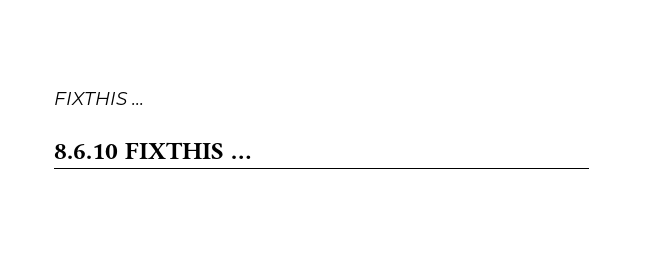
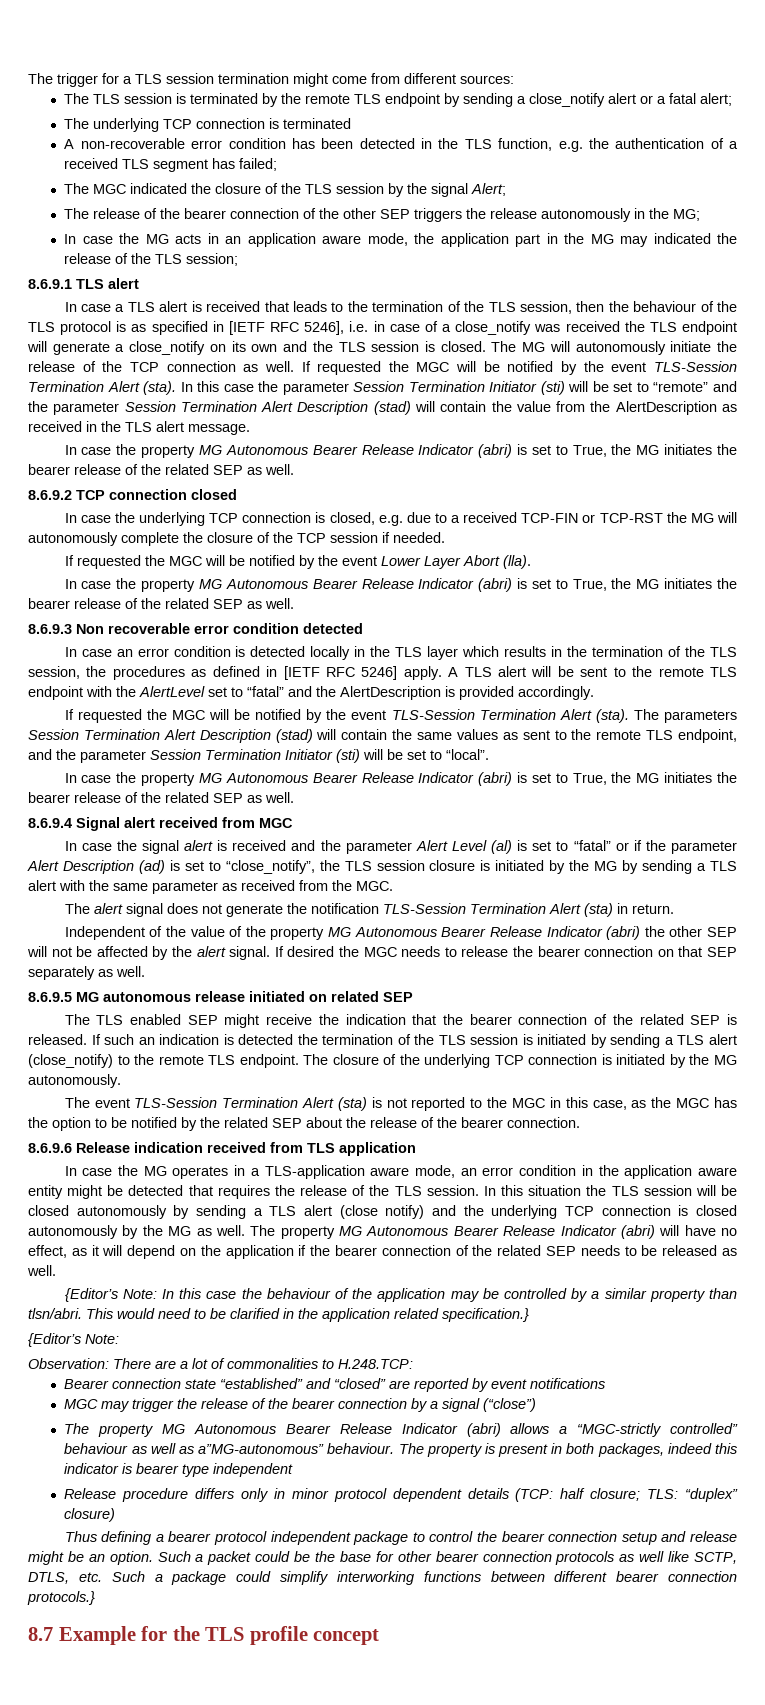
[54,92,144,105] [54,142,251,159] FIXTHIS … // 8.6.10 FIXTHIS … -> [28,73,514,87] [64,93,733,107] [64,118,352,132] [64,138,738,152] [64,158,278,172] [64,183,507,197] [64,208,701,222] [64,233,738,247] [64,253,239,266] [28,278,139,289] [64,301,737,314] [28,321,737,335] [27,341,737,355] [28,361,737,375] [28,381,737,395] [28,401,738,415] [28,421,250,435] [64,444,737,458] [28,464,294,475] [28,489,237,500] [64,512,737,526] [28,532,445,546] [64,555,531,569] [64,578,737,592] [28,598,294,609] [28,623,363,634] [64,646,737,660] [28,666,738,680] [28,686,594,700] [64,709,737,723] [28,729,737,743] [28,749,489,763] [64,772,737,786] [28,792,294,803] [28,817,293,831] [64,840,738,854] [27,860,737,874] [28,880,393,894] [64,903,674,917] [64,926,738,940] [27,946,738,960] [28,966,145,980] [28,991,413,1002] [64,1014,738,1028] [28,1034,737,1048] [28,1054,737,1068] [28,1074,121,1088] [64,1097,738,1111] [28,1117,580,1131] [28,1142,416,1156] [64,1165,738,1179] [28,1185,737,1199] [28,1205,737,1219] [28,1225,737,1239] [28,1245,737,1259] [27,1265,56,1276] [64,1288,737,1302] [28,1308,529,1322] [28,1333,119,1347] [28,1358,413,1369] [64,1378,606,1392] [64,1398,537,1412] [64,1423,739,1437] [64,1443,737,1457] [64,1463,294,1477] [64,1488,738,1502] [64,1508,116,1522] [64,1531,737,1545] [28,1551,738,1565] [28,1571,738,1585] [27,1591,95,1605] [28,1626,380,1645] The trigger for a TLS session termination might come from different sources: // The TLS session is terminated by the remote TLS endpoint by sending a close_notify alert or a fatal alert; // The underlying TCP connection is terminated // A non-recoverable error condition has been detected in the TLS function, e.g. the authentication of a received TLS segment has failed; // The MGC indicated the closure of the TLS session by the signal Alert; // The release of the bearer connection of the other SEP triggers the release autonomously in the MG; // In case the MG acts in an application aware mode, the application part in the MG may indicated the release of the TLS session; // 8.6.9.1 TLS alert // In case a TLS alert is received that leads to the termination of the TLS session, then the behaviour of the TLS protocol is as specified in [IETF RFC 5246], i.e. in case of a close_notify was received the TLS endpoint will generate a close_notify on its own and the TLS session is closed. The MG will autonomously initiate the release of the TCP connection as well. If requested the MGC will be notified by the event TLS-Session Termination Alert (sta). In this case the parameter Session Termination Initiator (sti) will be set to “remote” and the parameter Session Termination Alert Description (stad) will contain the value from the AlertDescription as received in the TLS alert message. // In case the property MG Autonomous Bearer Release Indicator (abri) is set to True, the MG initiates the bearer release of the related SEP as well. // 8.6.9.2 TCP connection closed // In case the underlying TCP connection is closed, e.g. due to a received TCP-FIN or TCP-RST the MG will autonomously complete the closure of the TCP session if needed. // If requested the MGC will be notified by the event Lower Layer Abort (lla). // In case the property MG Autonomous Bearer Release Indicator (abri) is set to True, the MG initiates the bearer release of the related SEP as well. // 8.6.9.3 Non recoverable error condition detected // In case an error condition is detected locally in the TLS layer which results in the termination of the TLS session, the procedures as defined in [IETF RFC 5246] apply. A TLS alert will be sent to the remote TLS endpoint with the AlertLevel set to “fatal” and the AlertDescription is provided accordingly. // If requested the MGC will be notified by the event TLS-Session Termination Alert (sta). The parameters Session Termination Alert Description (stad) will contain the same values as sent to the remote TLS endpoint, and the parameter Session Termination Initiator (sti) will be set to “local”. // In case the property MG Autonomous Bearer Release Indicator (abri) is set to True, the MG initiates the bearer release of the related SEP as well. // 8.6.9.4 Signal alert received from MGC // In case the signal alert is received and the parameter Alert Level (al) is set to “fatal” or if the parameter Alert Description (ad) is set to “close_notify”, the TLS session closure is initiated by the MG by sending a TLS alert with the same parameter as received from the MGC. // The alert signal does not generate the notification TLS-Session Termination Alert (sta) in return. // Independent of the value of the property MG Autonomous Bearer Release Indicator (abri) the other SEP will not be affected by the alert signal. If desired the MGC needs to release the bearer connection on that SEP separately as well. // 8.6.9.5 MG autonomous release initiated on related SEP // The TLS enabled SEP might receive the indication that the bearer connection of the related SEP is released. If such an indication is detected the termination of the TLS session is initiated by sending a TLS alert (close_notify) to the remote TLS endpoint. The closure of the underlying TCP connection is initiated by the MG autonomously. // The event TLS-Session Termination Alert (sta) is not reported to the MGC in this case, as the MGC has the option to be notified by the related SEP about the release of the bearer connection. // 8.6.9.6 Release indication received from TLS application // In case the MG operates in a TLS-application aware mode, an error condition in the application aware entity might be detected that requires the release of the TLS session. In this situation the TLS session will be closed autonomously by sending a TLS alert (close notify) and the underlying TCP connection is closed autonomously by the MG as well. The property MG Autonomous Bearer Release Indicator (abri) will have no effect, as it will depend on the application if the bearer connection of the related SEP needs to be released as well. // {Editor’s Note: In this case the behaviour of the application may be controlled by a similar property than tlsn/abri. This would need to be clarified in the application related specification.} // {Editor’s Note: // Observation: There are a lot of commonalities to H.248.TCP: // Bearer connection state “established” and “closed” are reported by event notifications // MGC may trigger the release of the bearer connection by a signal (“close”) // The property MG Autonomous Bearer Release Indicator (abri) allows a “MGC-strictly controlled” behaviour as well as a”MG-autonomous” behaviour. The property is present in both packages, indeed this indicator is bearer type independent // Release procedure differs only in minor protocol dependent details (TCP: half closure; TLS: “duplex” closure) // Thus defining a bearer protocol independent package to control the bearer connection setup and release might be an option. Such a packet could be the base for other bearer connection protocols as well like SCTP, DTLS, etc. Such a package could simplify interworking functions between different bearer connection protocols.} // 8.7 Example for the TLS profile concept

